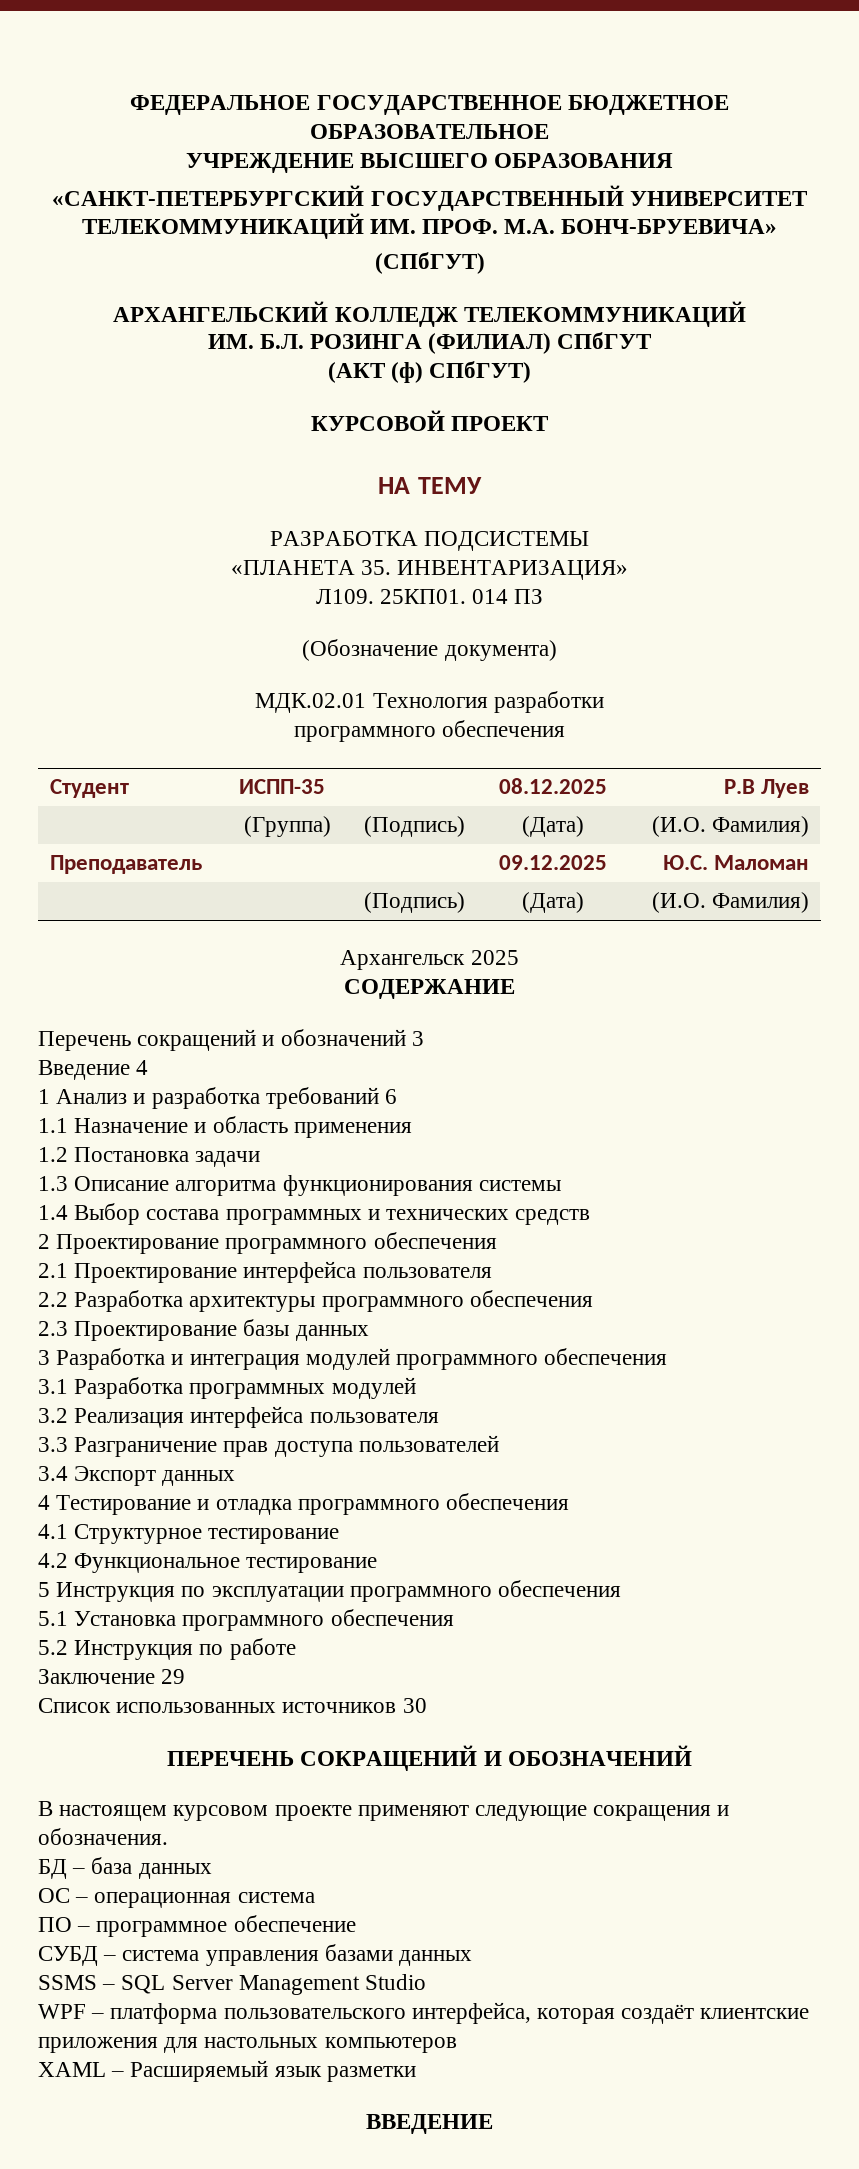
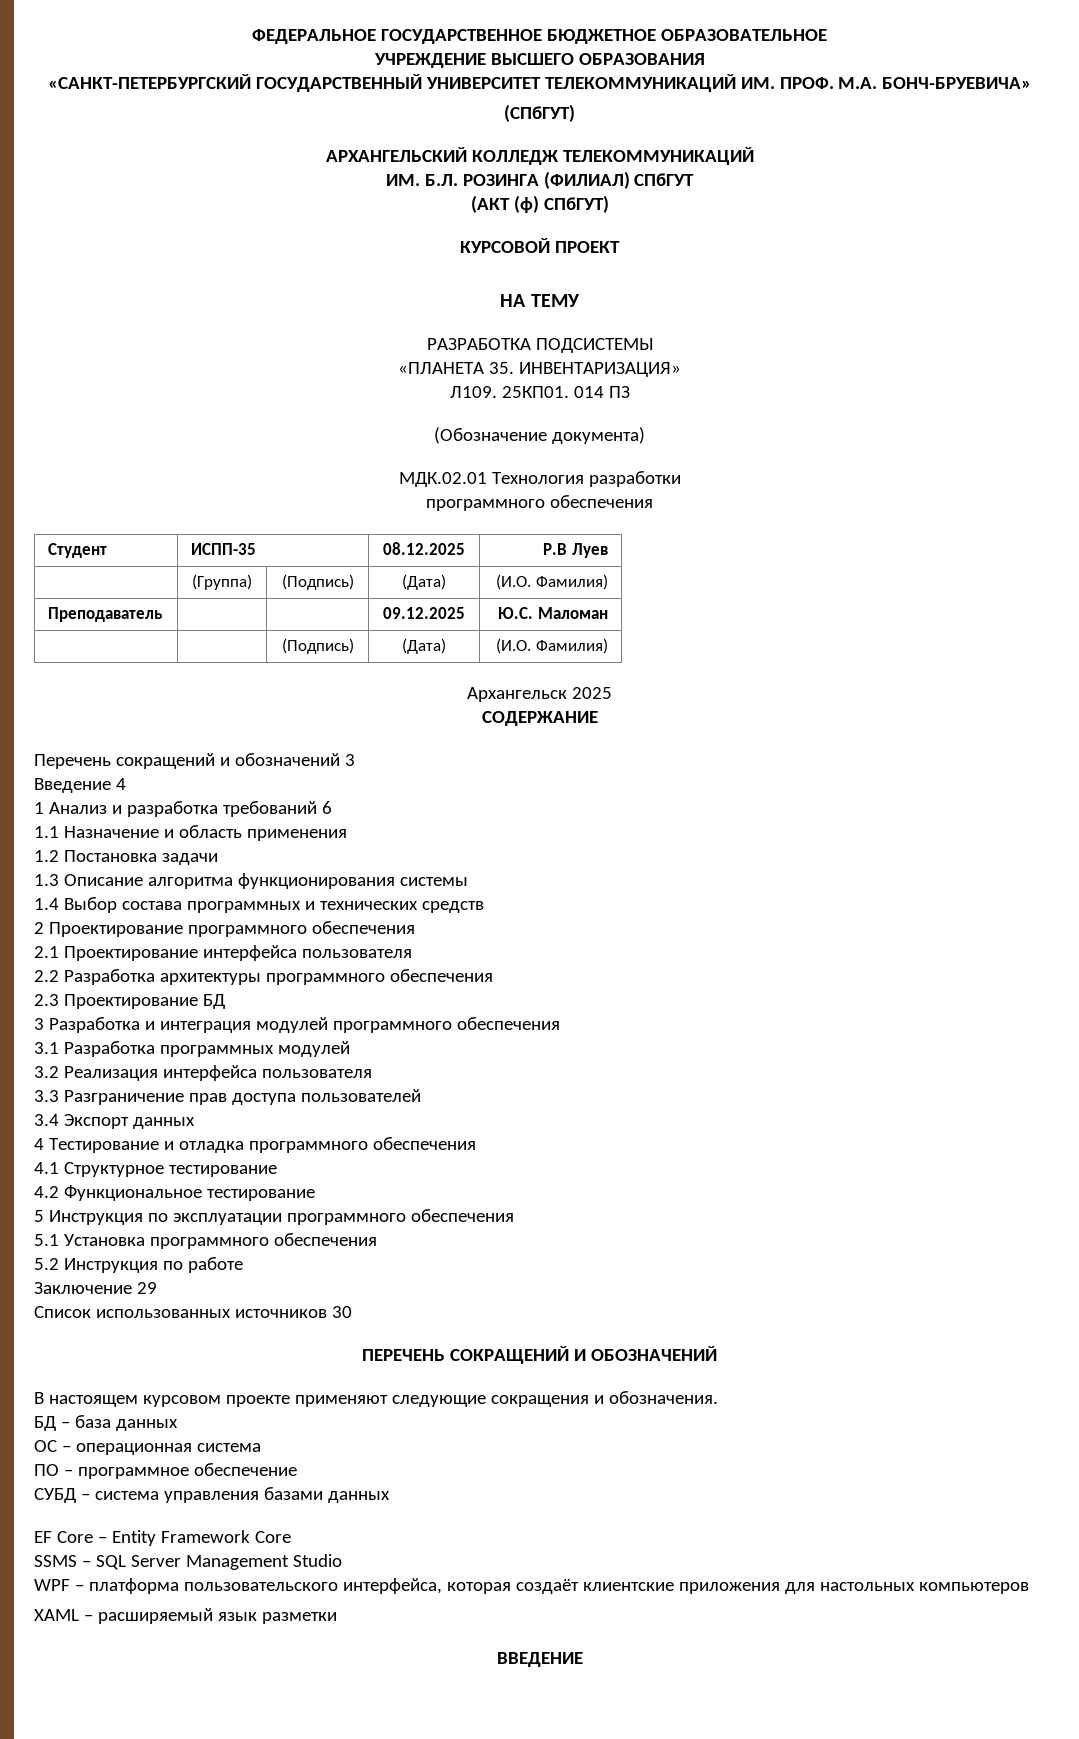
[243,1319,369,1341] базы данных -> [202,994,225,1009] БД
(473, 1958) none -> [34,1530,291,1546] // EF Core – Entity Framework Core
[130,2060,269,2082] Расширяемый -> [97,1608,213,1624] расширяемый

